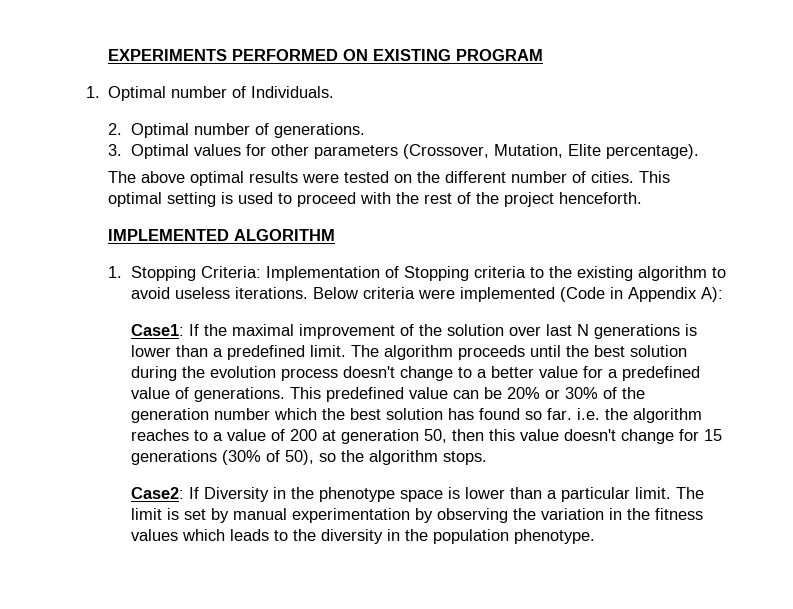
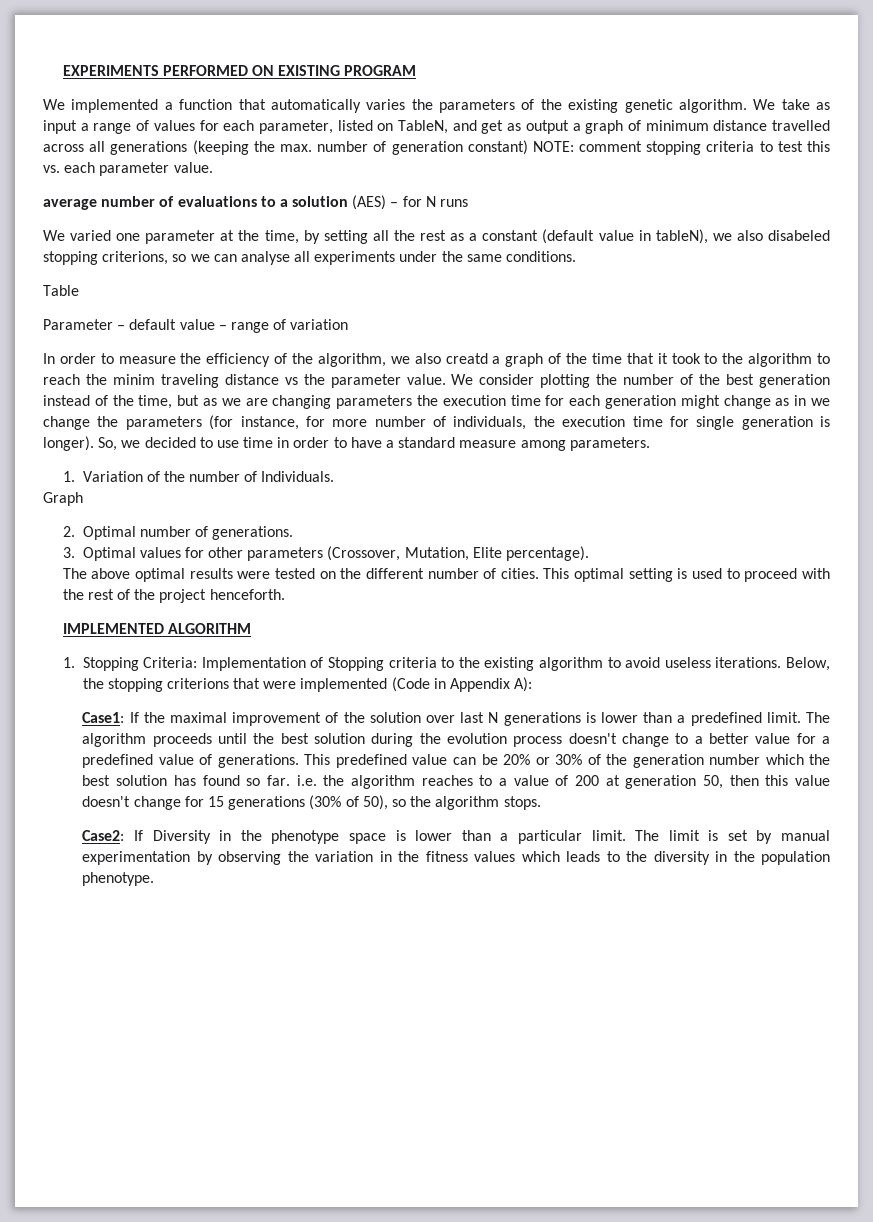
[86,86,167,101] 1. Optimal -> [43,99,830,113] [43,120,831,134] [43,140,830,155] [43,162,213,176] [43,195,469,210] [43,229,830,244] [43,251,577,265] [43,285,79,296] [43,319,349,333] [43,353,830,367] [43,374,831,388] [43,395,830,409] [43,415,830,430] [43,436,650,451] [62,471,185,482] We implemented a function that automatically varies the parameters of the existing genetic algorithm. We take as input a range of values for each parameter, listed on TableN, and get as output a graph of minimum distance travelled across all generations (keeping the max. number of generation constant) NOTE: comment stopping criteria to test this vs. each parameter value. // average number of evaluations to a solution (AES) – for N runs // We varied one parameter at the time, by setting all the rest as a constant (default value in tableN), we also disabeled stopping criterions, so we can analyse all experiments under the same conditions. // Table // Parameter – default value – range of variation // In order to measure the efficiency of the algorithm, we also creatd a graph of the time that it took to the algorithm to reach the minim traveling distance vs the parameter value. We consider plotting the number of the best generation instead of the time, but as we are changing parameters the execution time for each generation might change as in we change the parameters (for instance, for more number of individuals, the execution time for single generation is longer). So, we decided to use time in order to have a standard measure among parameters. // 1. Variation of the
(335, 92) none -> [43,492,83,506] // Graph
[312,287,415,299] Below criteria -> [786,657,831,671] [82,678,261,692] Below, the stopping criterions that

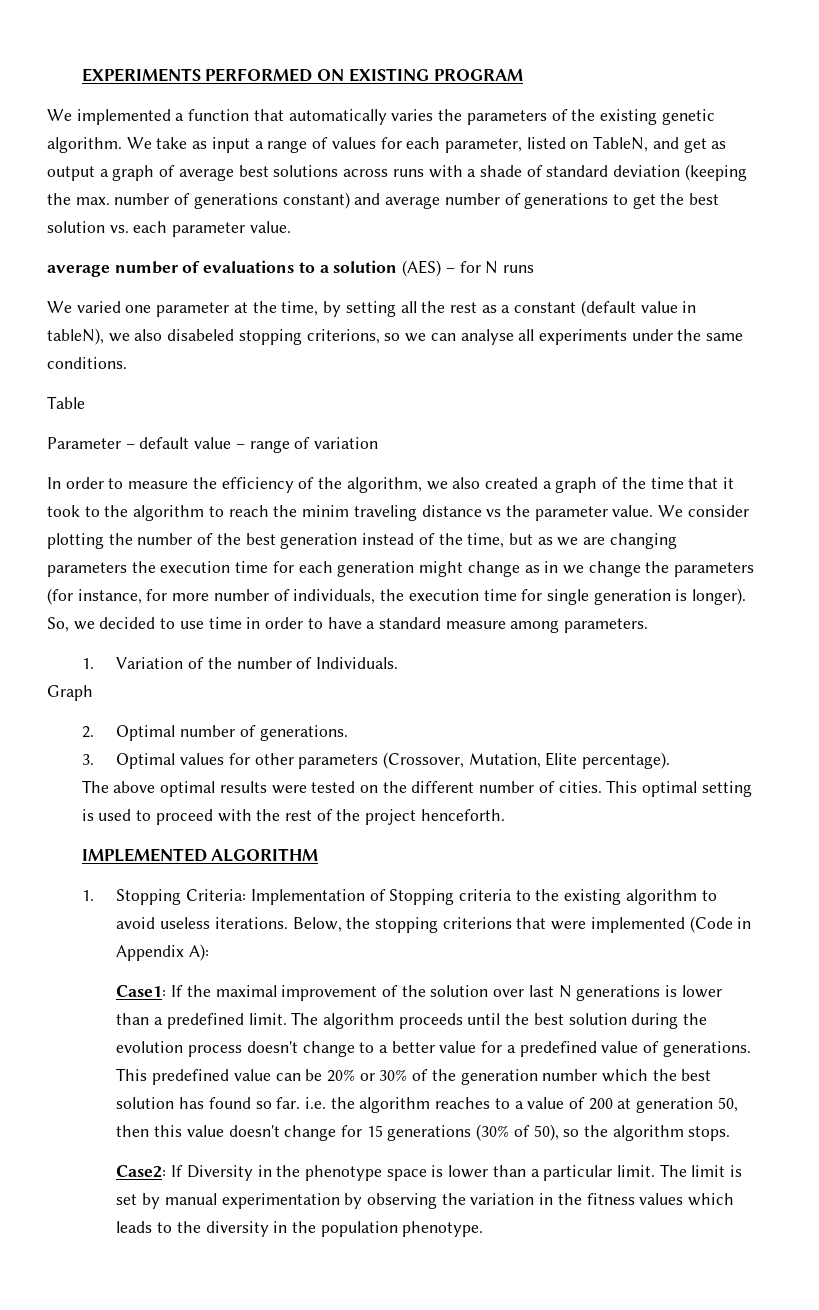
[645,120,831,131] [43,141,188,155] minimum distance travelled across all generations -> [178,165,681,181] average best solutions across runs with a shade of standard deviation
[391,140,830,155] generation constant) NOTE: comment stopping criteria to test this -> [193,192,720,209] [47,221,105,233] generations constant) and average number of generations to get the best solution
[445,353,488,364] creatd -> [484,477,538,489] created

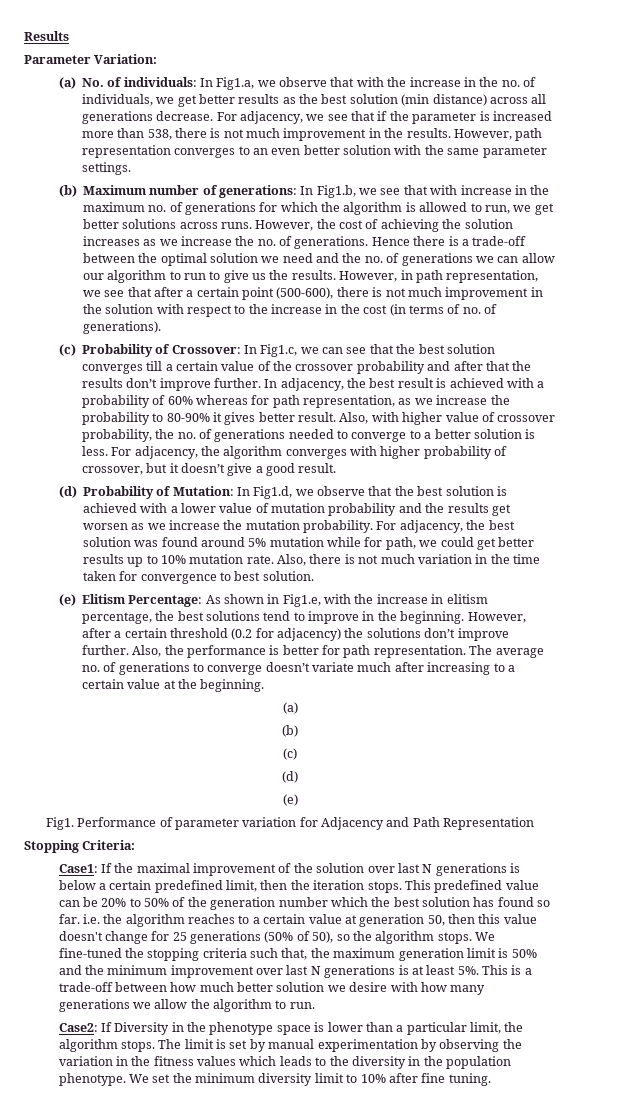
[81,68,523,82] [47,109,715,125] [47,136,727,153] [47,164,747,181] [47,192,720,209] [47,221,291,237] [47,260,534,277] [47,300,697,317] [47,328,744,345] [47,357,127,369] [47,396,85,409] [47,437,379,453] [47,477,735,493] [47,505,749,521] [47,533,677,549] [47,561,755,577] [47,588,747,605] [47,617,649,633] [81,657,398,669] [47,685,93,701] [81,725,348,741] [81,752,671,769] [81,780,752,797] [81,809,505,825] [81,848,319,862] [81,889,717,905] [116,916,752,933] [116,944,210,961] EXPERIMENTS PERFORMED ON EXISTING PROGRAM // We implemented a function that automatically varies the parameters of the existing genetic algorithm. We take as input a range of values for each parameter, listed on TableN, and get as output a graph of average best solutions across runs with a shade of standard deviation (keeping the max. number of generations constant) and average number of generations to get the best solution vs. each parameter value. // average number of evaluations to a solution (AES) – for N runs // We varied one parameter at the time, by setting all the rest as a constant (default value in tableN), we also disabeled stopping criterions, so we can analyse all experiments under the same conditions. // Table // Parameter – default value – range of variation // In order to measure the efficiency of the algorithm, we also created a graph of the time that it took to the algorithm to reach the minim traveling distance vs the parameter value. We consider plotting the number of the best generation instead of the time, but as we are changing parameters the execution time for each generation might change as in we change the parameters (for instance, for more number of individuals, the execution time for single generation is longer). So, we decided to use time in order to have a standard measure among parameters. // 1. Variation of the number of Individuals. // Graph // 2. Optimal number of generations. // 3. Optimal values for other parameters (Crossover, Mutation, Elite percentage). // The above optimal results were tested on the different number of cities. This optimal setting is used to proceed with the rest of the project henceforth. // IMPLEMENTED ALGORITHM // 1. Stopping Criteria: Implementation of Stopping criteria to the existing algorithm to avoid useless iterations. Below, the stopping criterions that were implemented (Code in Appendix A): -> [24,31,69,41] [24,54,158,64] [58,77,537,90] [81,94,547,107] [81,111,552,124] [81,128,543,141] [81,145,547,158] [81,162,131,175] [58,185,550,198] [82,202,554,215] [82,219,513,232] [82,236,527,249] [82,253,555,266] [82,270,539,283] [82,287,543,300] [82,304,498,317] [82,321,161,334] [58,344,495,357] [81,361,532,374] [81,378,545,391] [81,395,510,408] [81,412,556,425] [81,429,536,442] [81,446,508,459] [81,463,337,476] [58,486,507,499] [82,503,511,516] [82,520,515,533] [82,537,535,550] [82,554,541,567] [82,571,314,584] [58,594,488,607] [81,611,526,624] [81,628,509,641] [81,645,544,658] [81,662,515,675] [81,679,265,692] [282,702,298,714] [282,725,298,737] [283,748,297,760] [282,771,298,783] [282,794,298,806] [45,817,535,830] [24,840,136,853] Results // Parameter Variation: // (a) No. of individuals: In Fig1.a, we observe that with the increase in the no. of individuals, we get better results as the best solution (min distance) across all generations decrease. For adjacency, we see that if the parameter is increased more than 538, there is not much improvement in the results. However, path representation converges to an even better solution with the same parameter settings. // (b) Maximum number of generations: In Fig1.b, we see that with increase in the maximum no. of generations for which the algorithm is allowed to run, we get better solutions across runs. However, the cost of achieving the solution increases as we increase the no. of generations. Hence there is a trade-off between the optimal solution we need and the no. of generations we can allow our algorithm to run to give us the results. However, in path representation, we see that after a certain point (500-600), there is not much improvement in the solution with respect to the increase in the cost (in terms of no. of generations). // (c) Probability of Crossover: In Fig1.c, we can see that the best solution converges till a certain value of the crossover probability and after that the results don’t improve further. In adjacency, the best result is achieved with a probability of 60% whereas for path representation, as we increase the probability to 80-90% it gives better result. Also, with higher value of crossover probability, the no. of generations needed to converge to a better solution is less. For adjacency, the algorithm converges with higher probability of crossover, but it doesn’t give a good result. // (d) Probability of Mutation: In Fig1.d, we observe that the best solution is achieved with a lower value of mutation probability and the results get worsen as we increase the mutation probability. For adjacency, the best solution was found around 5% mutation while for path, we could get better results up to 10% mutation rate. Also, there is not much variation in the time taken for convergence to best solution. // (e) Elitism Percentage: As shown in Fig1.e, with the increase in elitism percentage, the best solutions tend to improve in the beginning. However, after a certain threshold (0.2 for adjacency) the solutions don’t improve further. Also, the performance is better for path representation. The average no. of generations to converge doesn’t variate much after increasing to a certain value at the beginning. // (a) // (b) // (c) // (d) // (e) // Fig1. Performance of parameter variation for Adjacency and Path Representation // Stopping Criteria:
[681,985,722,998] [116,1012,708,1029] [116,1041,751,1057] lower than a predefined limit. The algorithm proceeds until the best solution during the evolution process doesn't change to a better value for a predefined value of generations. -> [58,880,402,893] below a certain predefined limit, then the iteration stops.
[359,1069,408,1081] or 30% -> [129,898,170,907] to 50%
[527,1097,613,1110] value of 200 -> [263,914,342,924] certain value
[366,1124,510,1141] 15 generations (30% -> [172,931,294,944] 25 generations (50%
(731, 1133) none -> [475,932,496,941] [58,948,537,961] [58,965,532,978] [58,982,486,995] [58,999,315,1012] We fine-tuned the stopping criteria such that, the maximum generation limit is 50% and the minimum improvement over last N generations is at least 5%. This is a trade-off between how much better solution we desire with how many generations we allow the algorithm to run.
[617,1165,656,1177] limit. -> [470,1022,524,1034] [58,1039,155,1052] limit, the algorithm stops.
(484, 1229) none -> [128,1073,491,1086] We set the minimum diversity limit to 10% after fine tuning.

